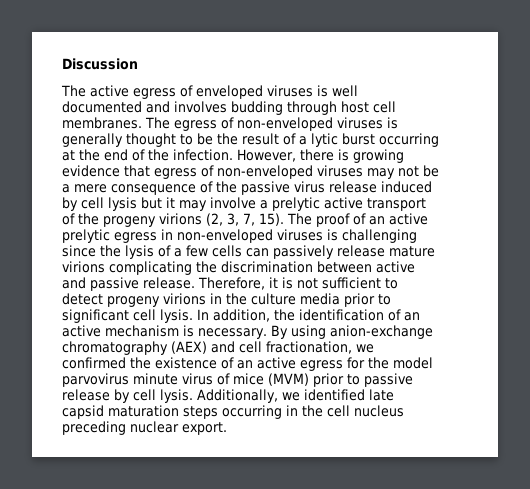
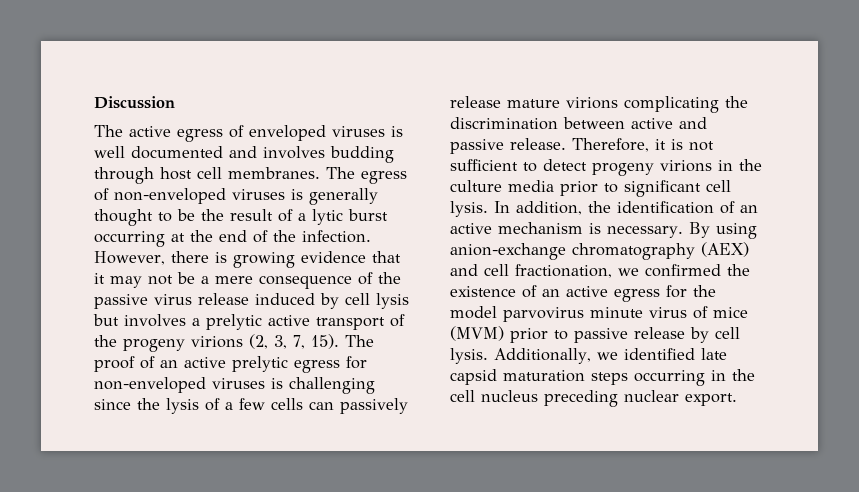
[154,165,363,179] egress of non-enveloped viruses -> [94,273,105,284] it
[166,197,256,211] it may involve -> [124,314,186,327] involves
[161,229,173,240] in -> [346,356,367,369] for

